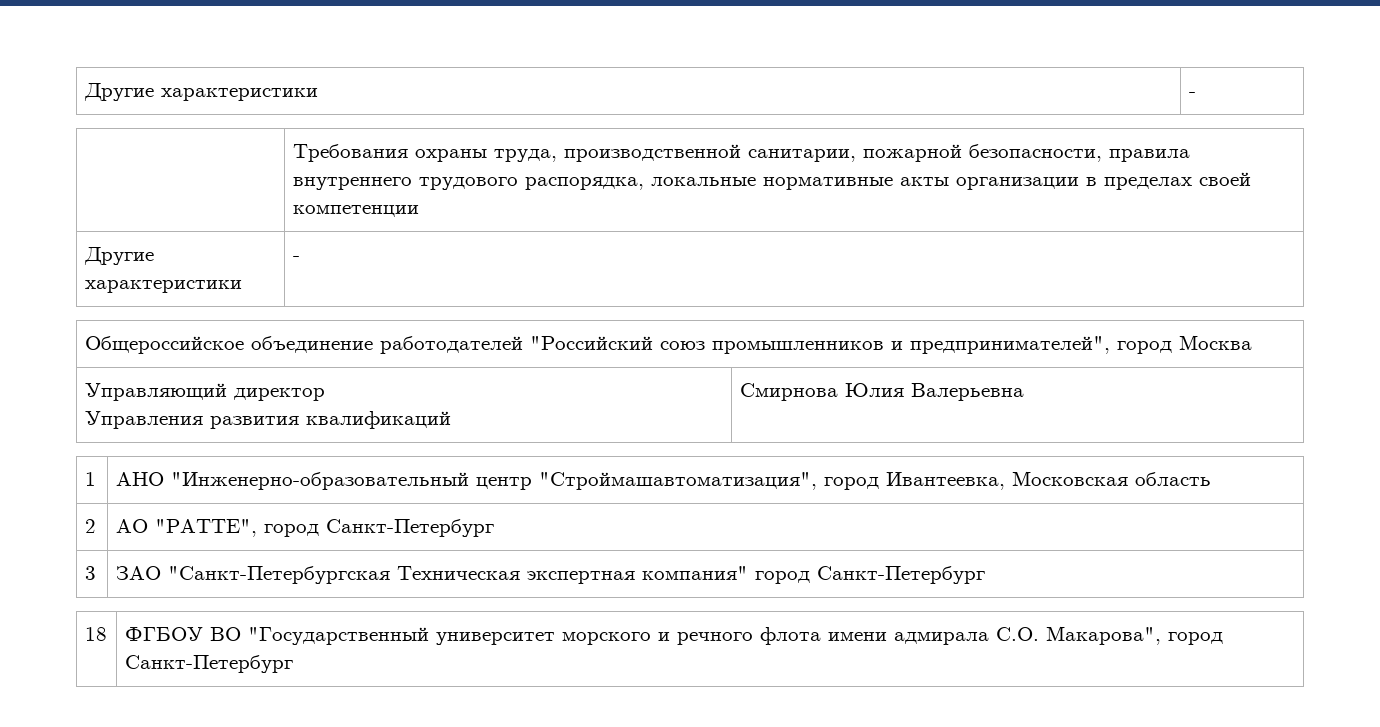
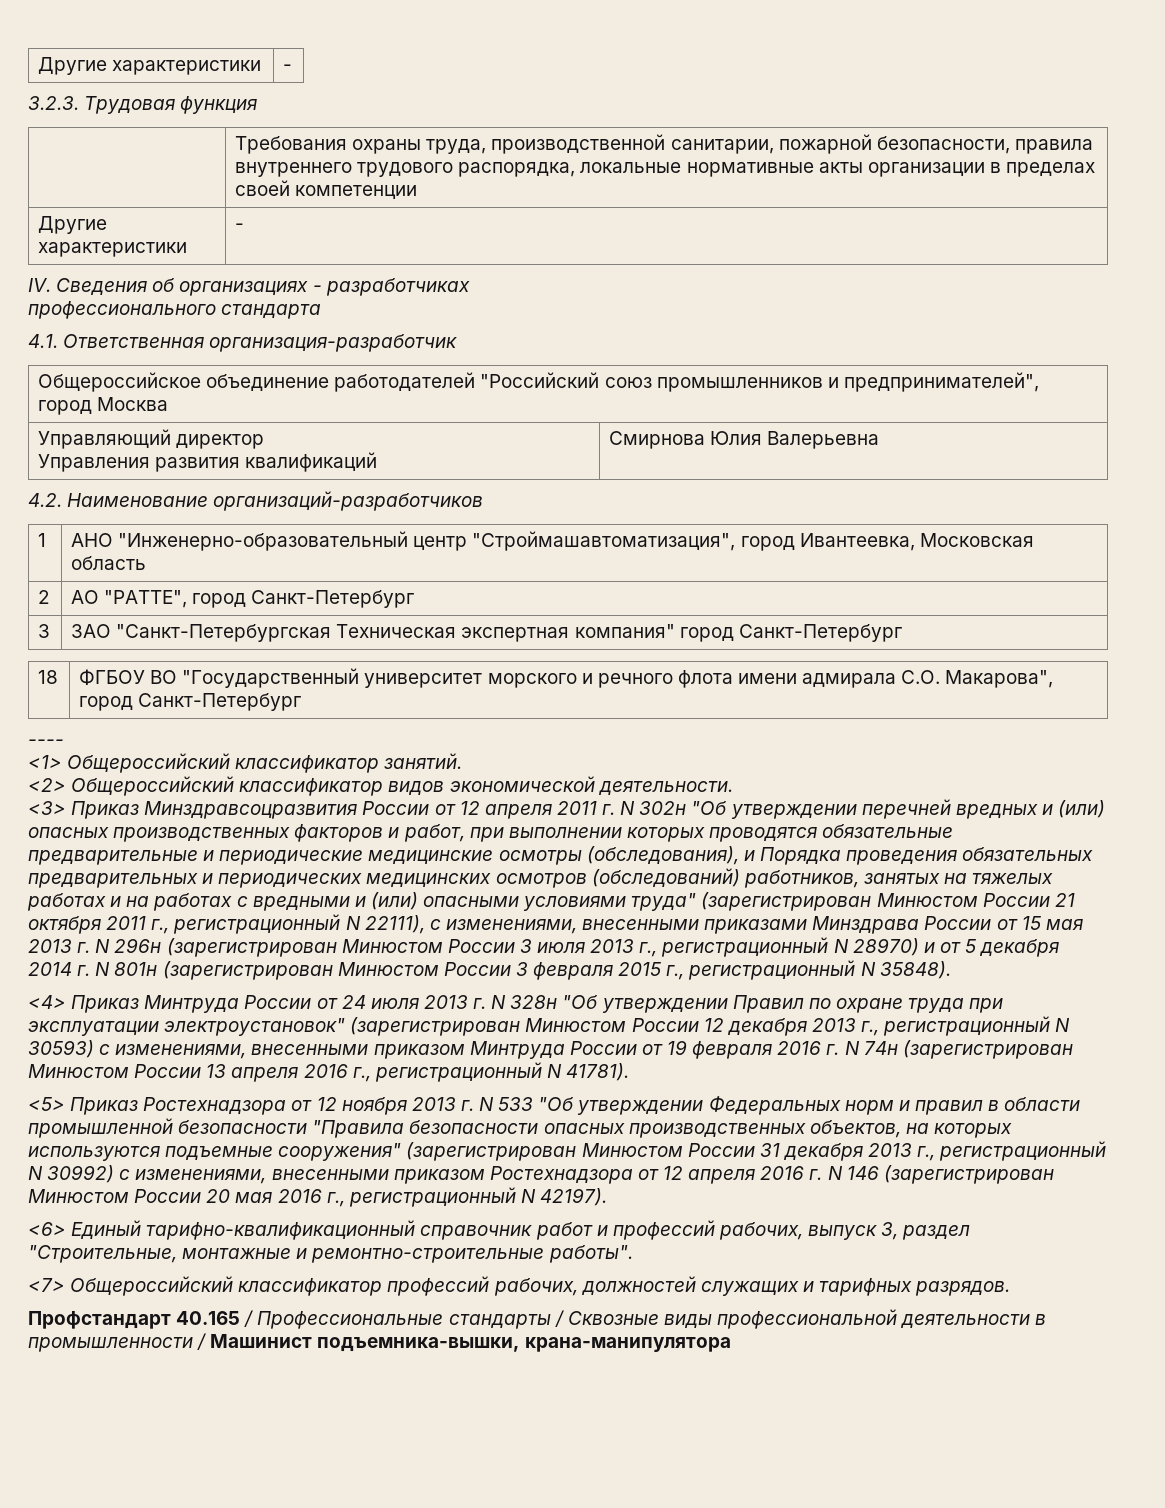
[83,83,318,101] [1188,92,1196,97] Другие характеристики | - -> [38,57,262,75] [283,64,293,71] [28,96,258,114] Другие характеристики | - // 3.2.3. Трудовая функция
(300, 258) none -> [28,278,470,296] [28,301,322,319] [28,334,458,352] // IV. Сведения об организациях - разработчиках // профессионального стандарта // 4.1. Ответственная организация-разработчик
(1024, 392) none -> [28,491,484,511] // 4.2. Наименование организаций-разработчиков
(293, 664) none -> [28,739,64,746] [28,753,463,773] [28,776,733,796] [28,799,1106,819] [28,824,954,842] [28,846,1094,865] [28,868,1054,888] [27,892,1075,911] [28,914,1083,934] [28,937,1060,957] [28,960,951,980] [28,995,1004,1013] [28,1016,1071,1036] [28,1040,1073,1059] [28,1062,630,1082] [28,1096,1081,1115] [28,1118,1013,1138] [28,1141,1107,1161] [28,1165,1054,1184] [28,1187,608,1207] [28,1220,971,1240] [28,1245,633,1263] [28,1276,1011,1296] [28,1309,1047,1329] [28,1333,731,1352] // ---- // <1> Общероссийский классификатор занятий. // <2> Общероссийский классификатор видов экономической деятельности. // <3> Приказ Минздравсоцразвития России от 12 апреля 2011 г. N 302н "Об утверждении перечней вредных и (или) опасных производственных факторов и работ, при выполнении которых проводятся обязательные предварительные и периодические медицинские осмотры (обследования), и Порядка проведения обязательных предварительных и периодических медицинских осмотров (обследований) работников, занятых на тяжелых работах и на работах с вредными и (или) опасными условиями труда" (зарегистрирован Минюстом России 21 октября 2011 г., регистрационный N 22111), с изменениями, внесенными приказами Минздрава России от 15 мая 2013 г. N 296н (зарегистрирован Минюстом России 3 июля 2013 г., регистрационный N 28970) и от 5 декабря 2014 г. N 801н (зарегистрирован Минюстом России 3 февраля 2015 г., регистрационный N 35848). // <4> Приказ Минтруда России от 24 июля 2013 г. N 328н "Об утверждении Правил по охране труда при эксплуатации электроустановок" (зарегистрирован Минюстом России 12 декабря 2013 г., регистрационный N 30593) с изменениями, внесенными приказом Минтруда России от 19 февраля 2016 г. N 74н (зарегистрирован Минюстом России 13 апреля 2016 г., регистрационный N 41781). // <5> Приказ Ростехнадзора от 12 ноября 2013 г. N 533 "Об утверждении Федеральных норм и правил в области промышленной безопасности "Правила безопасности опасных производственных объектов, на которых используются подъемные сооружения" (зарегистрирован Минюстом России 31 декабря 2013 г., регистрационный N 30992) с изменениями, внесенными приказом Ростехнадзора от 12 апреля 2016 г. N 146 (зарегистрирован Минюстом России 20 мая 2016 г., регистрационный N 42197). // <6> Единый тарифно-квалификационный справочник работ и профессий рабочих, выпуск 3, раздел "Строительные, монтажные и ремонтно-строительные работы". // <7> Общероссийский классификатор профессий рабочих, должностей служащих и тарифных разрядов. // Профстандарт 40.165 / Профессиональные стандарты / Сквозные виды профессиональной деятельности в промышленности / Машинист подъемника-вышки, крана-манипулятора

